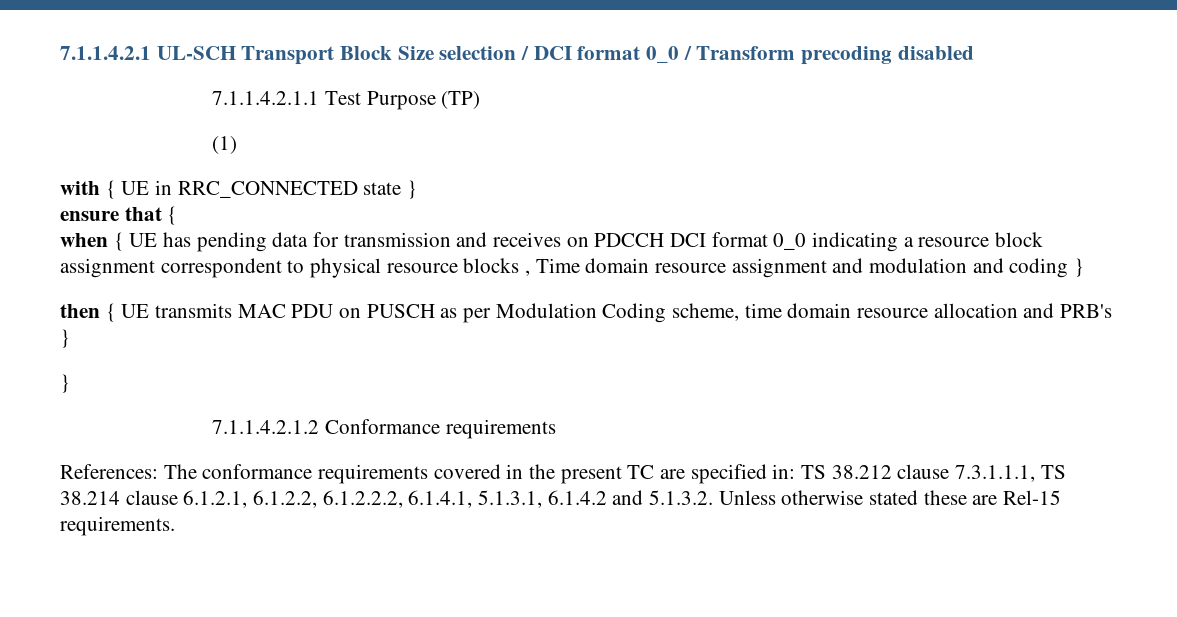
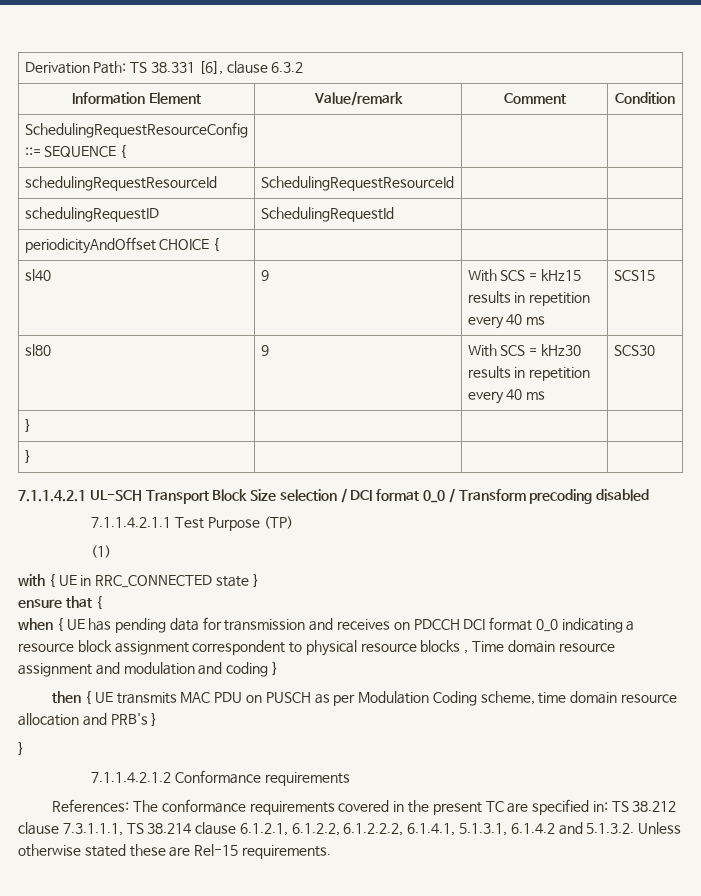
(60, 53) none -> [24,61,304,75] [72,92,201,104] [313,91,403,106] [503,93,566,104] [615,92,675,104] [24,122,248,138] [24,145,127,158] [24,176,217,191] [260,176,454,191] [24,207,159,222] [260,207,394,222] [24,237,220,254] [24,269,51,281] [260,270,269,281] [467,269,581,282] [467,291,591,306] [467,314,546,329] [613,270,655,281] [24,344,51,356] [260,345,269,356] [467,344,581,357] [467,366,591,381] [467,389,546,404] [613,345,655,356] [24,419,31,432] [24,450,31,463] Derivation Path: TS 38.331 [6], clause 6.3.2 // Information Element | Value/remark | Comment | Condition // SchedulingRequestResourceConfig ::= SEQUENCE { | | | // schedulingRequestResourceId | SchedulingRequestResourceId | | // schedulingRequestID | SchedulingRequestId | | // periodicityAndOffset CHOICE { | | | // sl40 | 9 | With SCS = kHz15 results in repetition every 40 ms | SCS15 // sl80 | 9 | With SCS = kHz30 results in repetition every 40 ms | SCS30 // } | | | // } | | | //

